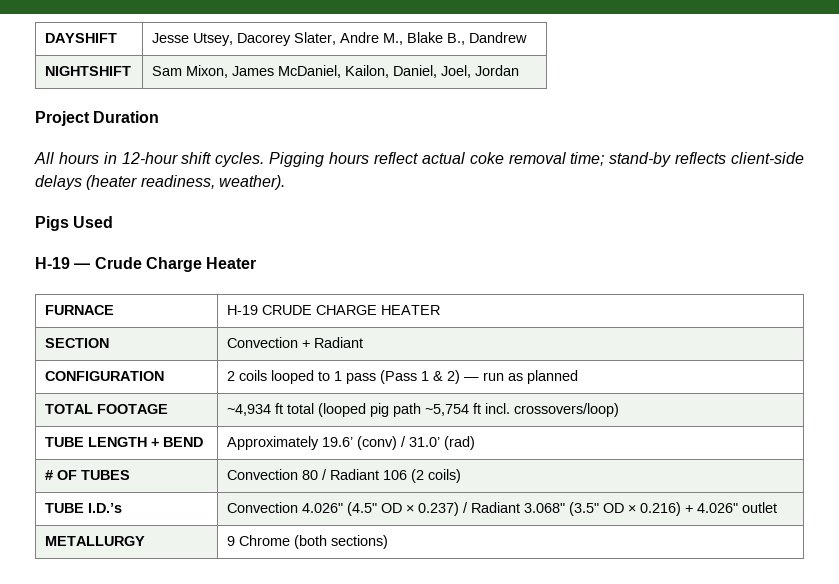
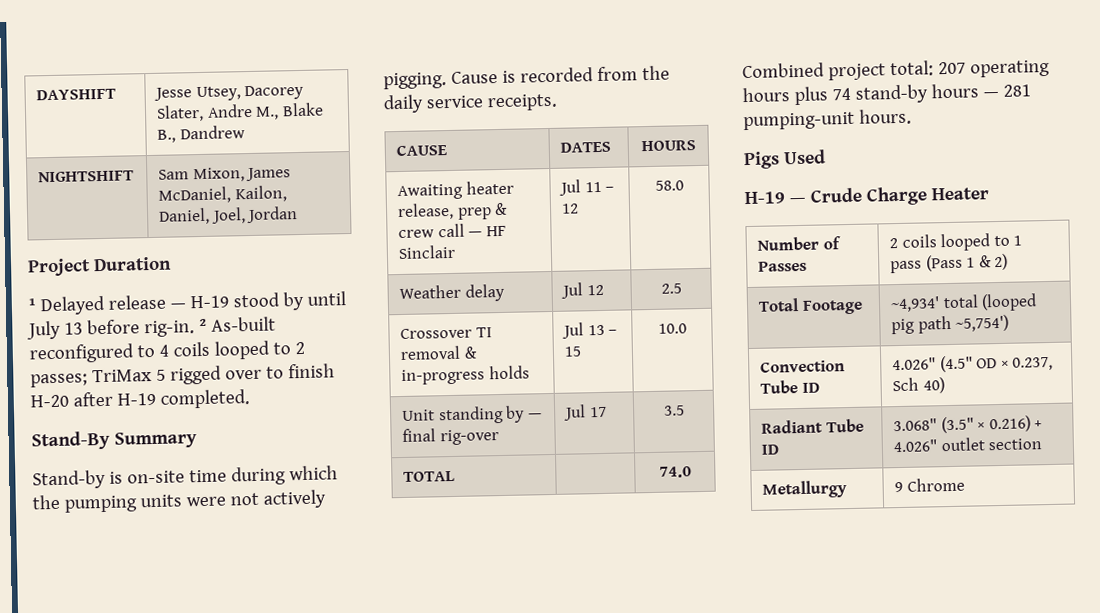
[34,152,805,167] [35,175,285,190] All hours in 12-hour shift cycles. Pigging hours reflect actual coke removal time; stand-by reflects client-side delays (heater readiness, weather). -> [28,291,346,316] [27,316,276,340] [29,340,305,364] [30,363,335,388] [30,389,250,409] [31,430,197,451] [32,465,338,490] [32,489,326,513] [383,65,670,90] [383,93,558,114] [396,144,448,157] [560,141,612,153] [640,140,696,152] [397,180,514,201] [397,202,509,221] [398,223,506,239] [398,244,457,260] [559,179,615,196] [561,203,580,214] [654,180,684,191] [399,283,505,302] [561,282,604,299] [660,283,682,294] [400,327,492,340] [400,345,478,361] [401,365,530,385] [562,322,618,339] [564,346,583,357] [657,323,687,334] [402,405,542,425] [402,428,499,446] [563,404,607,421] [663,405,685,416] [403,470,456,482] [658,466,692,478] [742,59,1050,81] [742,83,1031,106] [743,108,912,131] ¹ Delayed release — H-19 stood by until July 13 before rig-in. ² As-built reconfigured to 4 coils looped to 2 passes; TriMax 5 rigged over to finish H-20 after H-19 completed. // Stand-By Summary // Stand-by is on-site time during which the pumping units were not actively pigging. Cause is recorded from the daily service receipts. // CAUSE | DATES | HOURS // Awaiting heater release, prep & crew call — HF Sinclair | Jul 11 – 12 | 58.0 // Weather delay | Jul 12 | 2.5 // Crossover TI removal & in-progress holds | Jul 13 – 15 | 10.0 // Unit standing by — final rig-over | Jul 17 | 3.5 // TOTAL | | 74.0 // Combined project total: 207 operating hours plus 74 stand-by hours — 281 pumping-unit hours.
[45,305,115,315] [227,305,441,315] [45,338,110,348] [227,337,364,348] [45,371,165,381] FURNACE | H-19 CRUDE CHARGE HEATER // SECTION | Convection + Radiant // CONFIGURATION -> [757,236,841,251] [758,260,808,272] Number of Passes
[464,370,579,384] [45,404,169,414] [227,403,620,417] [45,437,204,447] [227,436,476,450] [45,470,131,480] [227,469,462,483] [45,503,123,513] [227,502,521,516] — run as planned // TOTAL FOOTAGE | ~4,934 ft total (looped pig path ~5,754 ft incl. crossovers/loop) // TUBE LENGTH + BEND | Approximately 19.6’ (conv) / 31.0’ (rad) // # OF TUBES | Convection 80 / Radiant 106 (2 coils) // TUBE I.D.’s | Convection 4.026" (4.5" OD × 0.237) / Radiant -> [758,298,863,315] [890,293,1038,313] [891,314,1010,335] [760,360,846,373] [760,380,820,394] [892,355,1054,373] [892,377,945,394] [761,418,864,434] [761,444,781,455] // Total Footage | ~4,934' total (looped pig path ~5,754') // Convection Tube ID | 4.026" (4.5" OD × 0.237, Sch 40) // Radiant Tube ID |
[603,503,625,513] OD -> (974, 425) none
[45,536,146,546] // METALLURGY -> [988,438,1043,451] [762,480,848,499] section // Metallurgy
[294,535,389,549] (both sections) -> (965, 484) none

